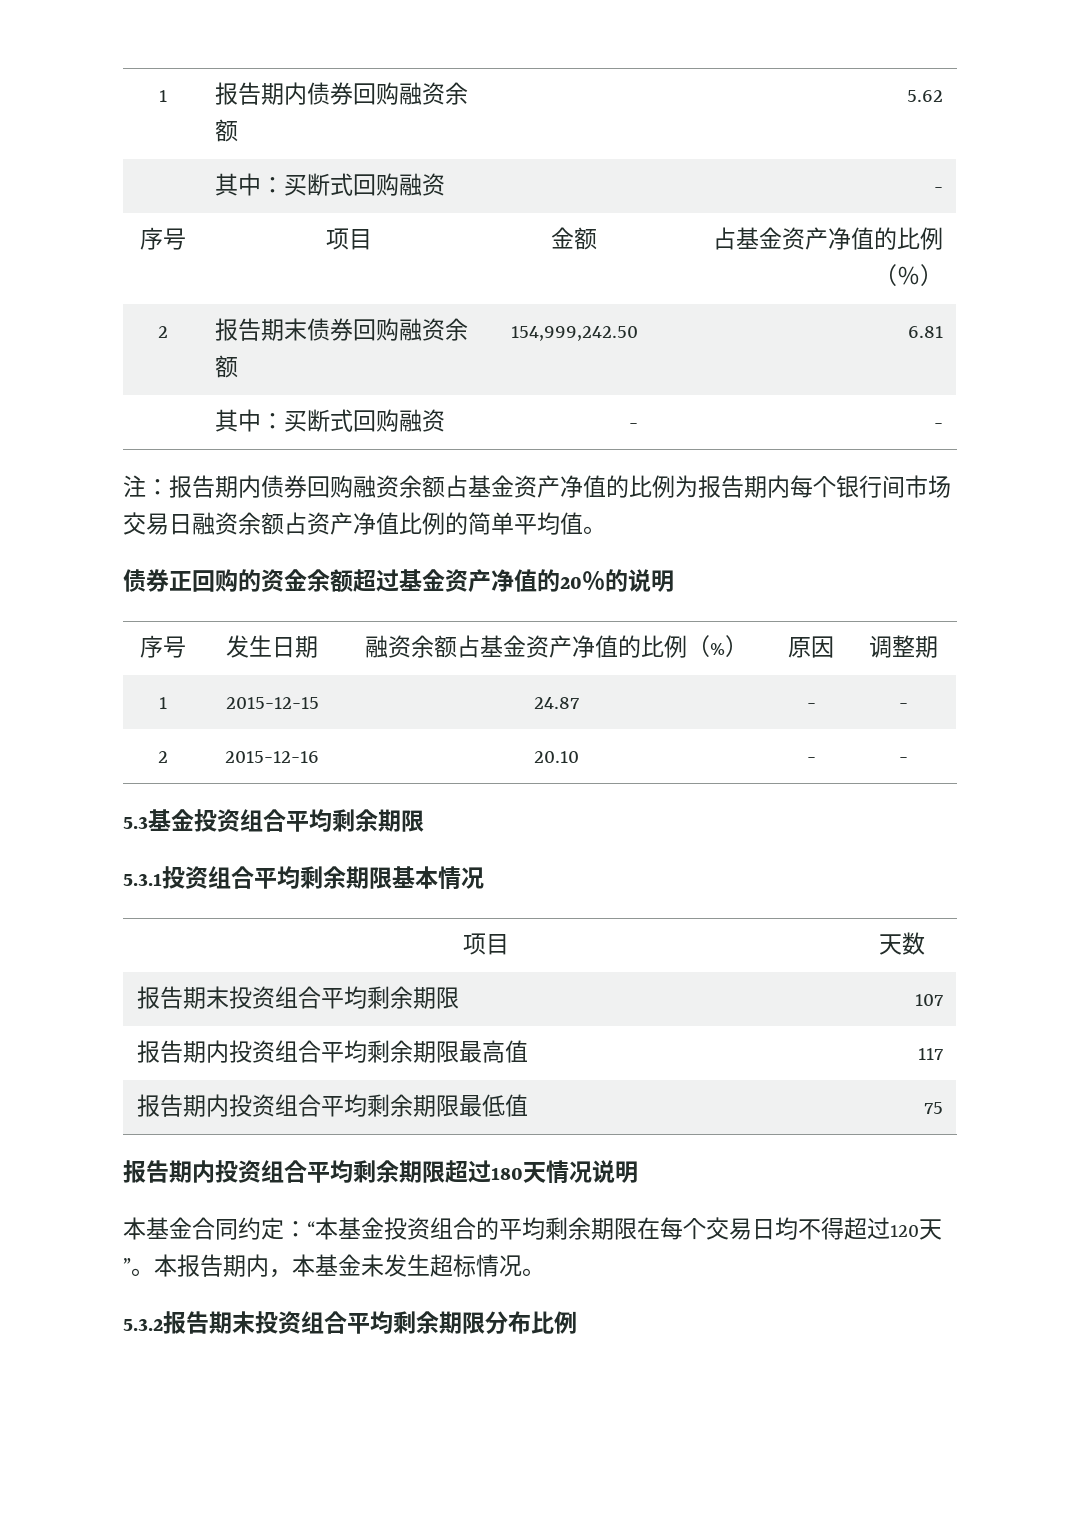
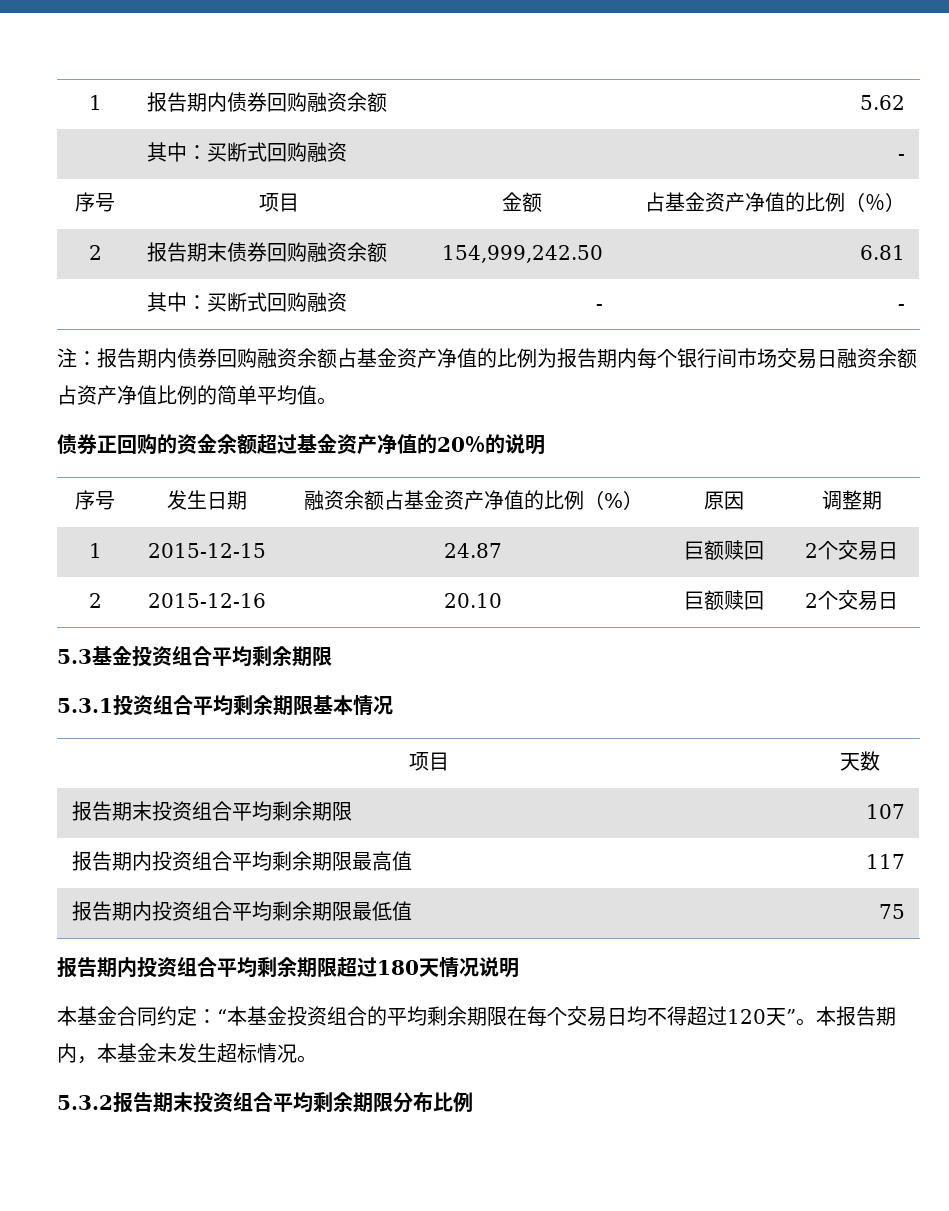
[806,703,816,709] [899,703,908,709] [158,751,168,763] [225,751,319,763] [534,751,579,763] [806,757,816,763] [899,757,908,763] - | - // 2 | 2015-12-16 | 20.10 | - | - -> [684,540,764,560] [805,540,898,561] [88,593,102,608] [148,593,266,608] [443,593,502,608] [684,590,764,610] [805,590,898,611] 巨额赎回 | 2个交易日 // 2 | 2015-12-16 | 20.10 | 巨额赎回 | 2个交易日

